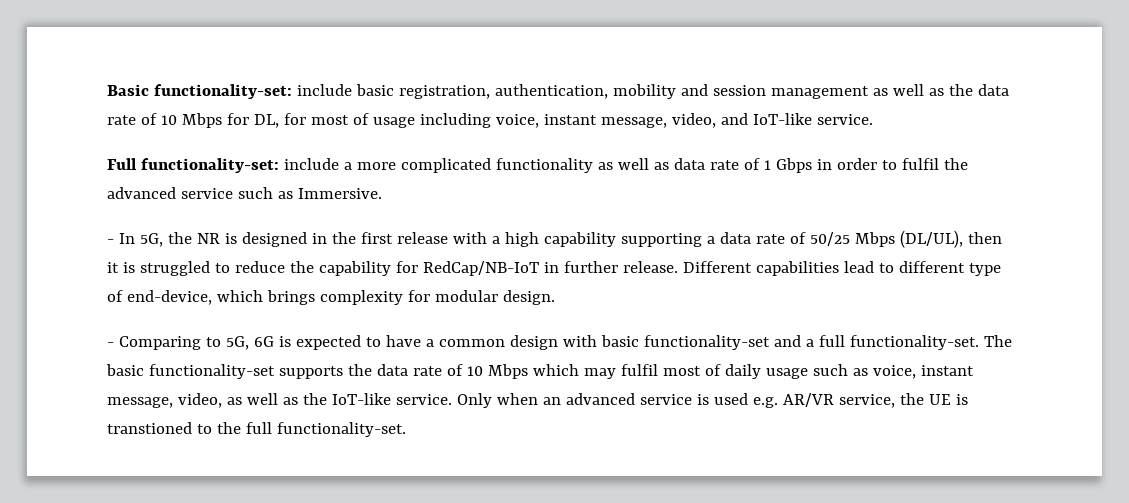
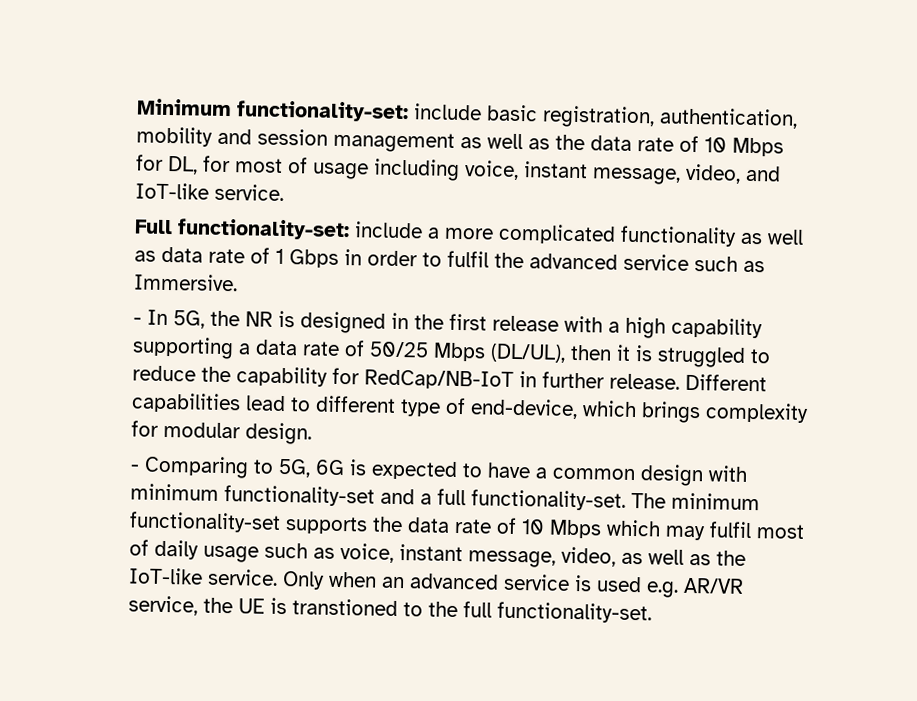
[107,84,150,96] Basic -> [136,98,233,117] Minimum
[600,335,639,347] basic -> [130,483,220,501] minimum
[106,364,145,376] basic -> [671,492,761,511] minimum

